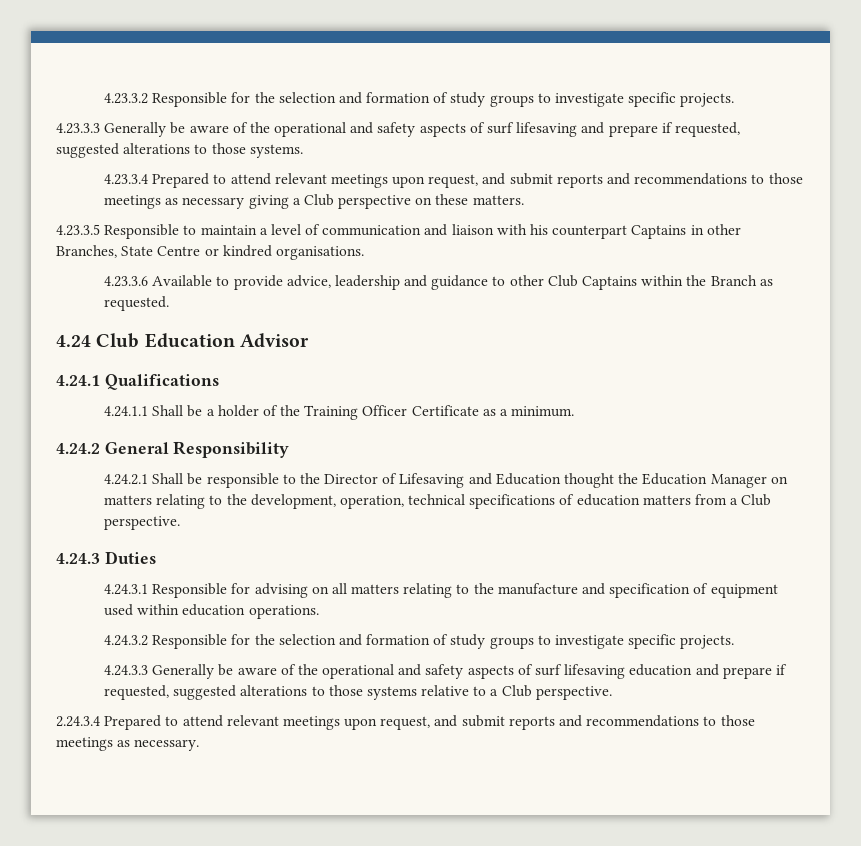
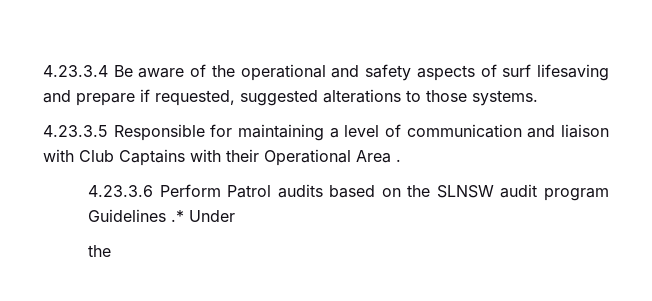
[103,92,735,107] [56,122,186,137] 4.23.3.2 Responsible for the selection and formation of study groups to investigate specific projects. // 4.23.3.3 Generally be -> [43,65,133,77] 4.23.3.4 Be
[103,173,803,188] [103,194,524,209] // 4.23.3.4 Prepared to attend relevant meetings upon request, and submit reports and recommendations to those meetings as necessary giving a Club perspective on these matters. -> (538, 98) none
[183,225,257,235] to maintain -> [210,124,324,141] for maintaining
[530,224,741,239] [56,245,364,260] [103,275,773,290] [103,296,169,311] [56,333,309,348] [56,374,219,390] [103,405,575,420] [56,441,290,458] [103,473,788,488] [103,494,772,509] [103,516,180,530] [56,551,156,564] [103,583,778,598] [103,604,319,619] [103,634,735,649] [103,664,787,679] [103,685,612,700] [56,715,755,730] [56,737,200,751] his counterpart Captains in other Branches, State Centre or kindred organisations. // 4.23.3.6 Available to provide advice, leadership and guidance to other Club Captains within the Branch as requested. // 4.24 Club Education Advisor // 4.24.1 Qualifications // 4.24.1.1 Shall be a holder of the Training Officer Certificate as a minimum. // 4.24.2 General Responsibility // 4.24.2.1 Shall be responsible to the Director of Lifesaving and Education thought the Education Manager on matters relating to the development, operation, technical specifications of education matters from a Club perspective. // 4.24.3 Duties // 4.24.3.1 Responsible for advising on all matters relating to the manufacture and specification of equipment used within education operations. // 4.24.3.2 Responsible for the selection and formation of study groups to investigate specific projects. // 4.24.3.3 Generally be aware of the operational and safety aspects of surf lifesaving education and prepare if requested, suggested alterations to those systems relative to a Club perspective. // 2.24.3.4 Prepared to attend relevant meetings upon request, and submit reports and recommendations to those meetings as necessary. -> [79,149,401,166] [88,184,609,201] [88,209,236,222] [88,245,112,257] Club Captains with their Operational Area . // 4.23.3.6 Perform Patrol audits based on the SLNSW audit program Guidelines .* Under // the

